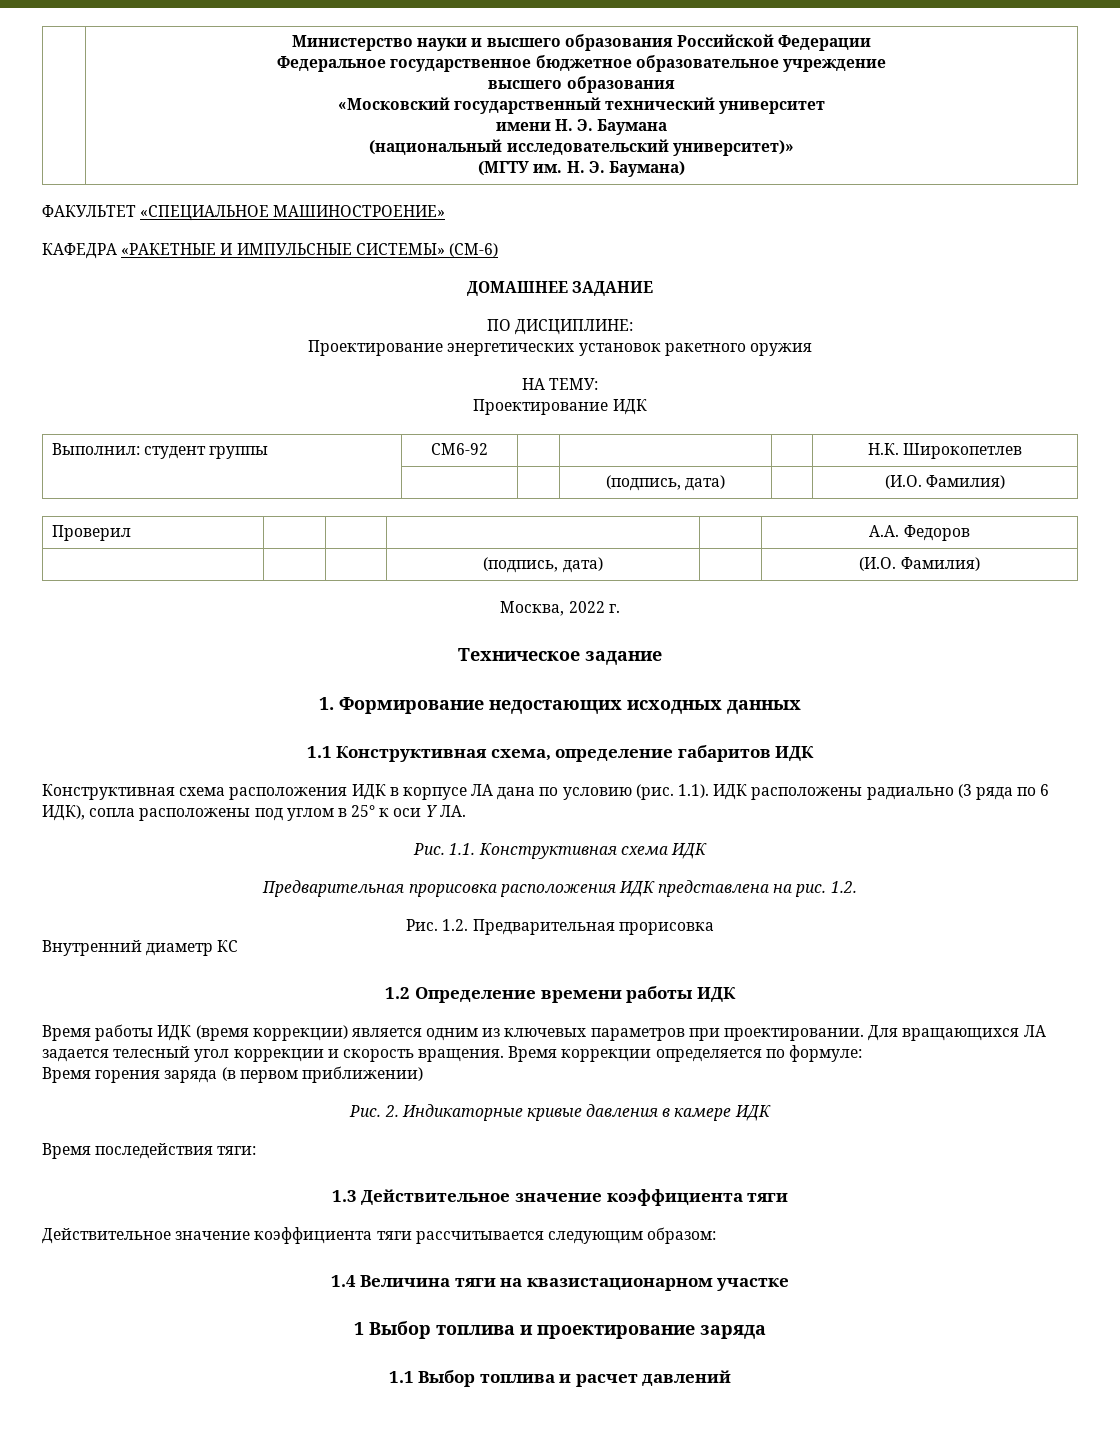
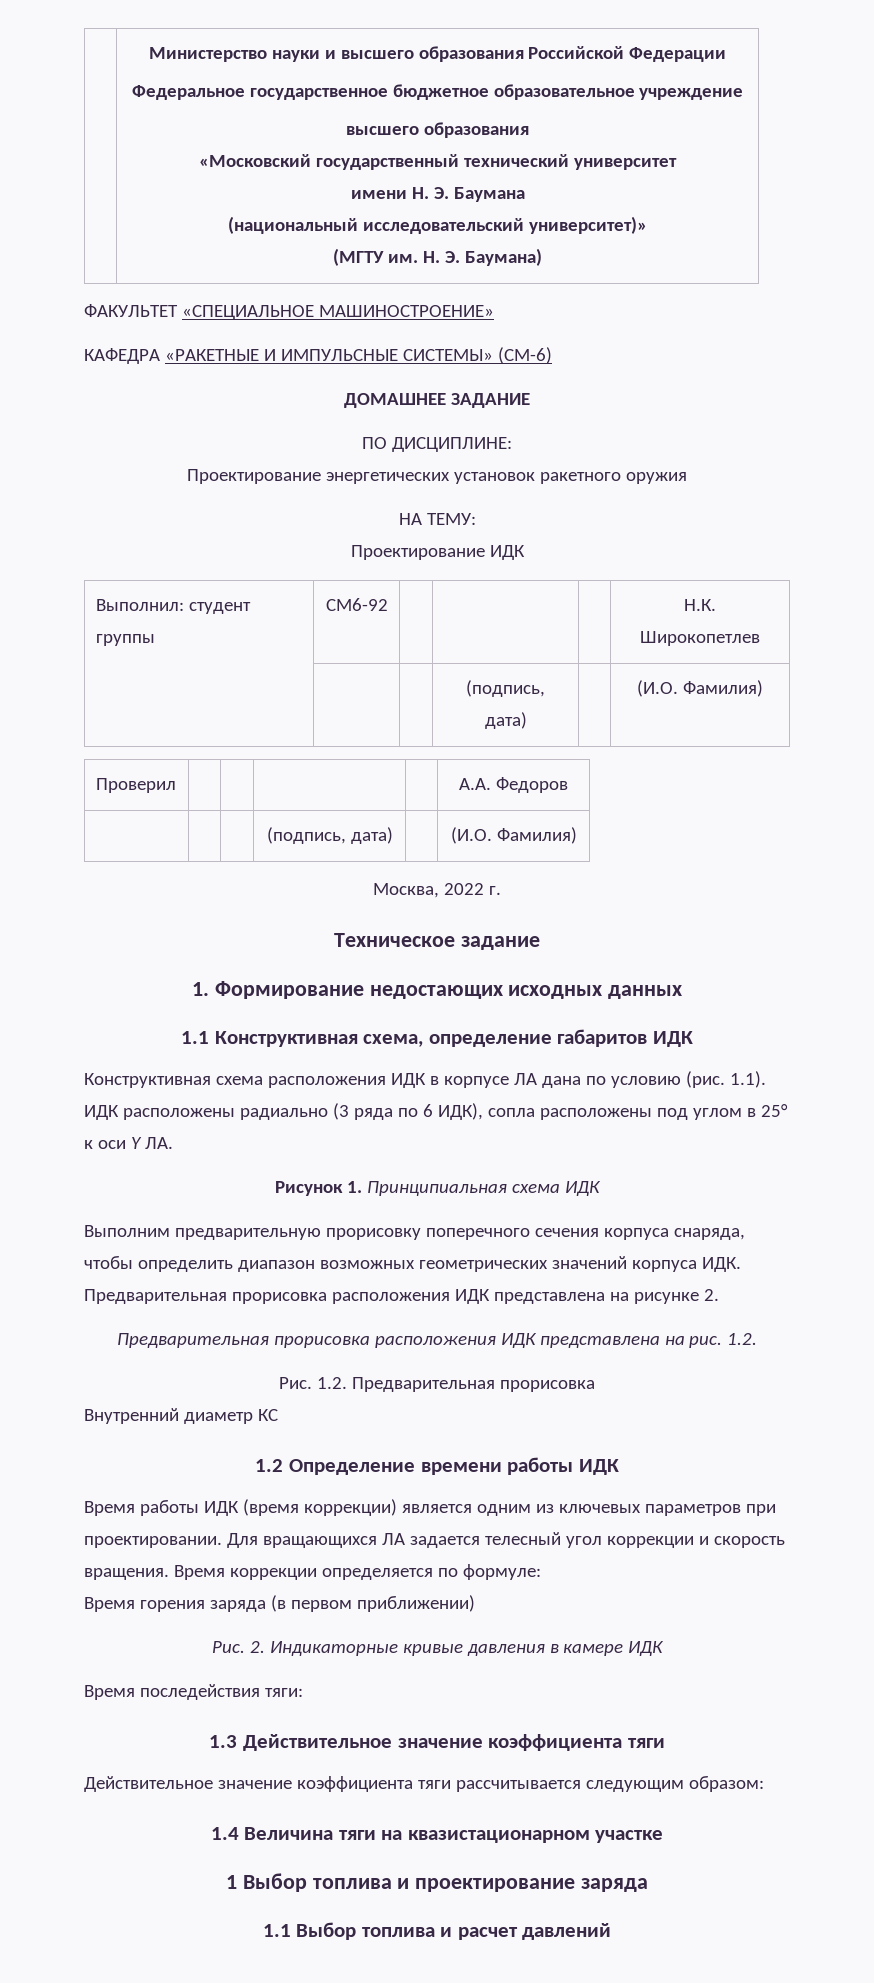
[413,843,617,859] Рис. 1.1. Конструктивная -> [275,1181,507,1196] Рисунок 1. Принципиальная
(707, 851) none -> [84,1225,745,1240] [84,1256,741,1272] [84,1289,719,1304] // Выполним предварительную прорисовку поперечного сечения корпуса снаряда, чтобы определить диапазон возможных геометрических значений корпуса ИДК. Предварительная прорисовка расположения ИДК представлена на рисунке 2.

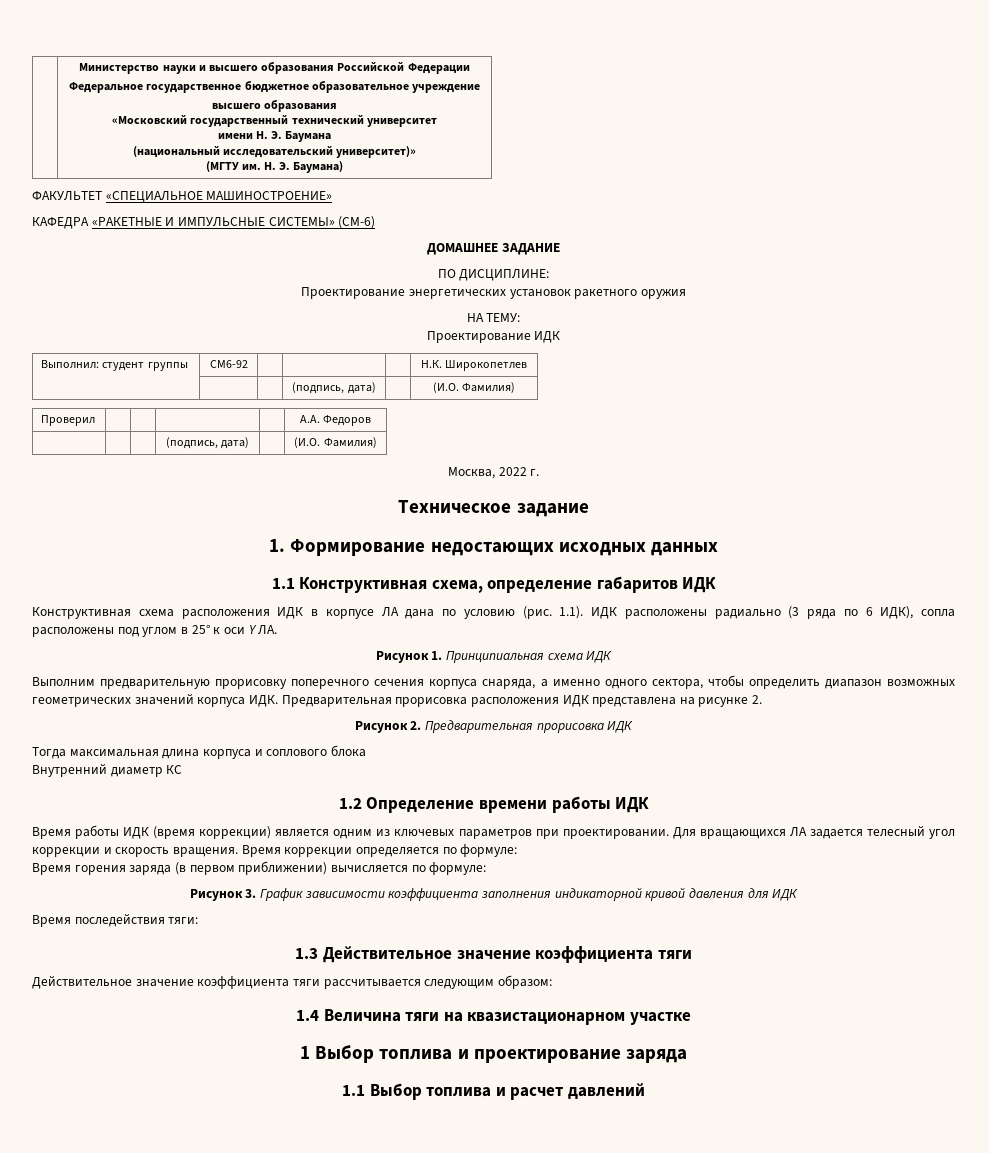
(745, 1234) none -> [540,679,703,689] а именно одного сектора,
[116,1333,758,1348] [279,1377,595,1392] Предварительная прорисовка расположения ИДК представлена на рис. 1.2. // Рис. 1.2. Предварительная прорисовка -> [354,720,634,733] [32,745,366,759] Рисунок 2. Предварительная прорисовка ИДК // Тогда максимальная длина корпуса и соплового блока
[211,1641,624,1656] // Рис. 2. Индикаторные кривые давления в камере -> [330,862,487,875] [189,888,769,901] вычисляется по формуле: // Рисунок 3. График зависимости коэффициента заполнения индикаторной кривой давления для

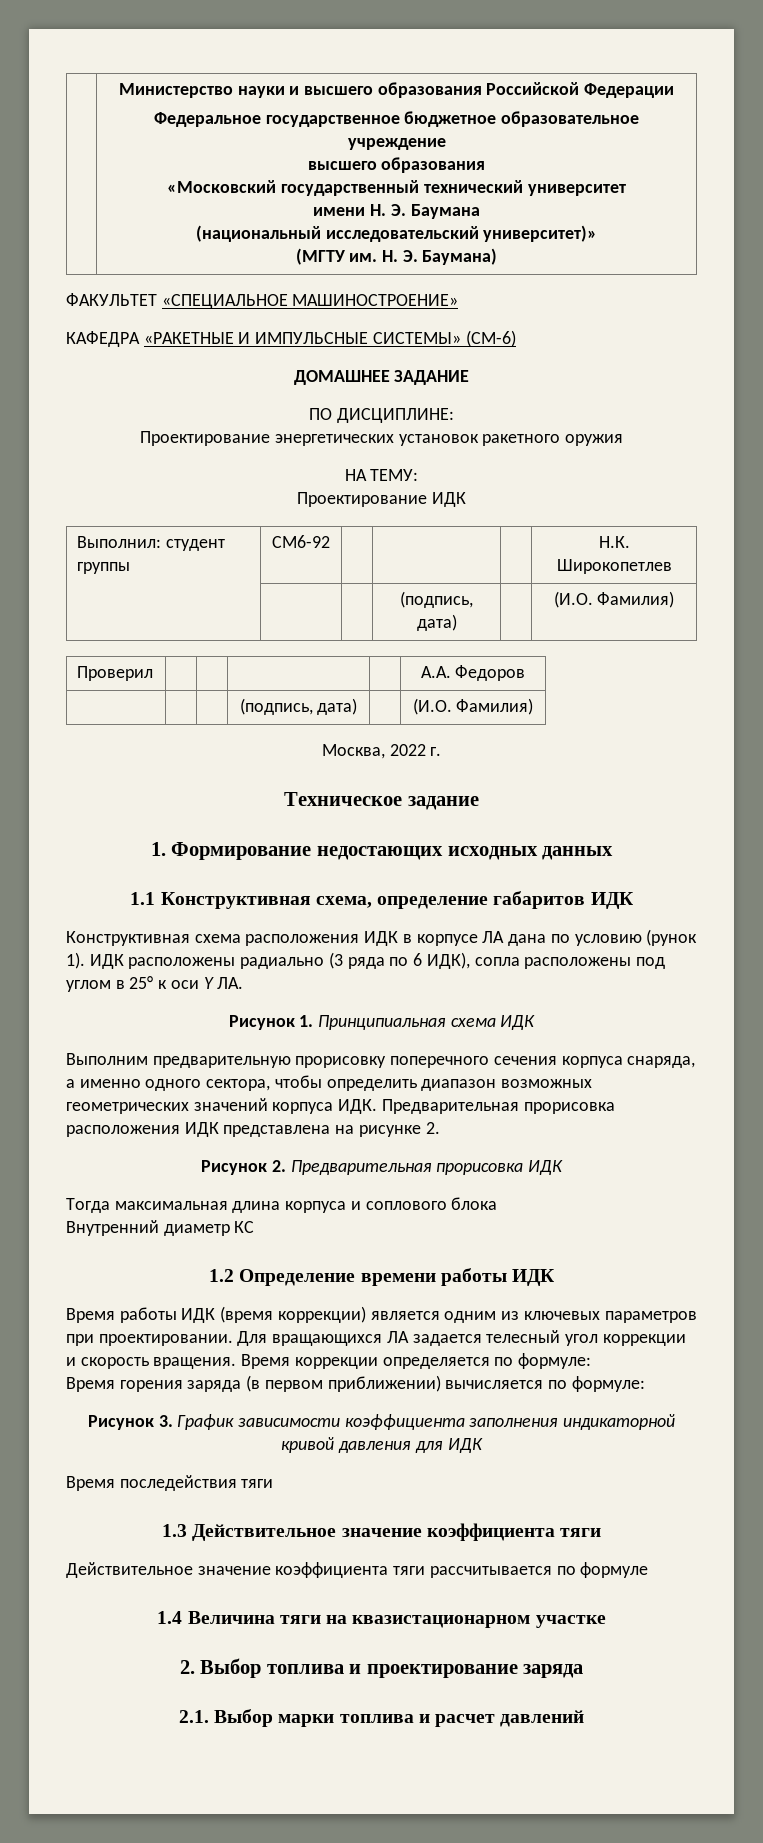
[522,606,584,619] (рис. 1.1). -> [646,929,698,946] [66,952,85,969] (рунок 1).
[168,917,199,924] тяги: -> [241,1479,274,1488] тяги
[424,975,552,989] следующим образом: -> [556,1562,649,1578] по формуле
[300,1046,311,1059] 1 -> [179,1660,195,1674] 2.
[342,1083,422,1100] 1.1 Выбор -> [178,1709,335,1727] 2.1. Выбор марки

